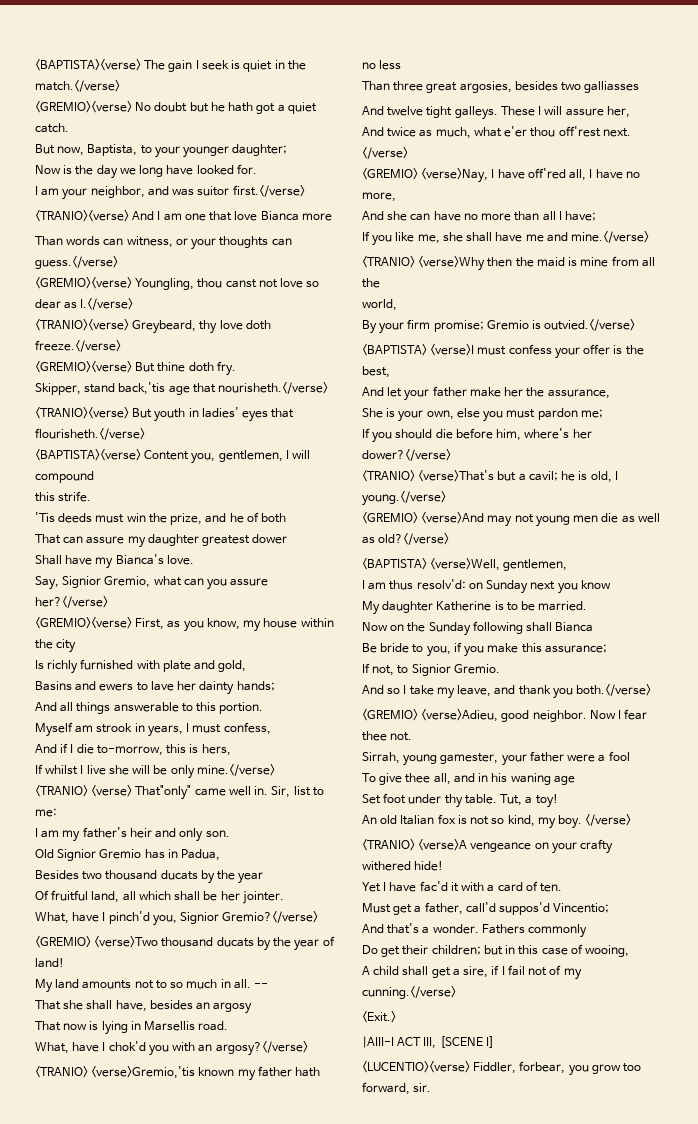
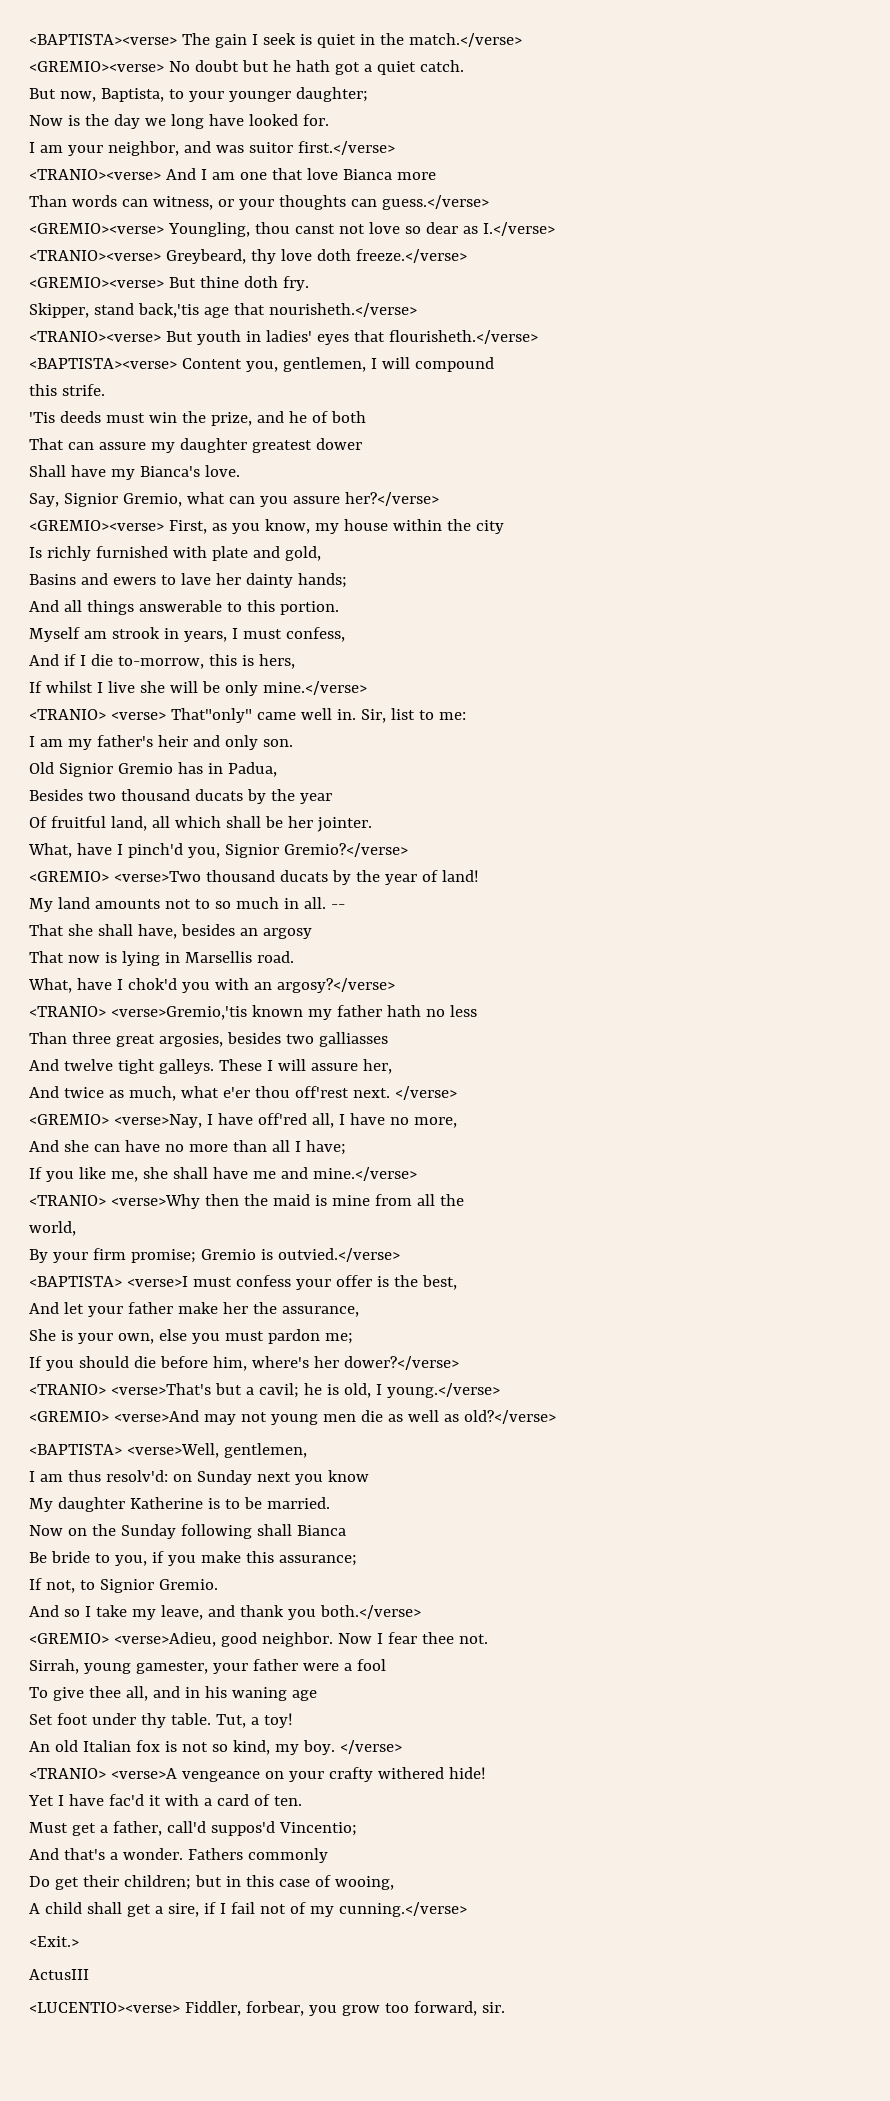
[362,1036,494,1049] |AIII-I ACT III, [SCENE I] -> [29,1969,89,1980] ActusIII

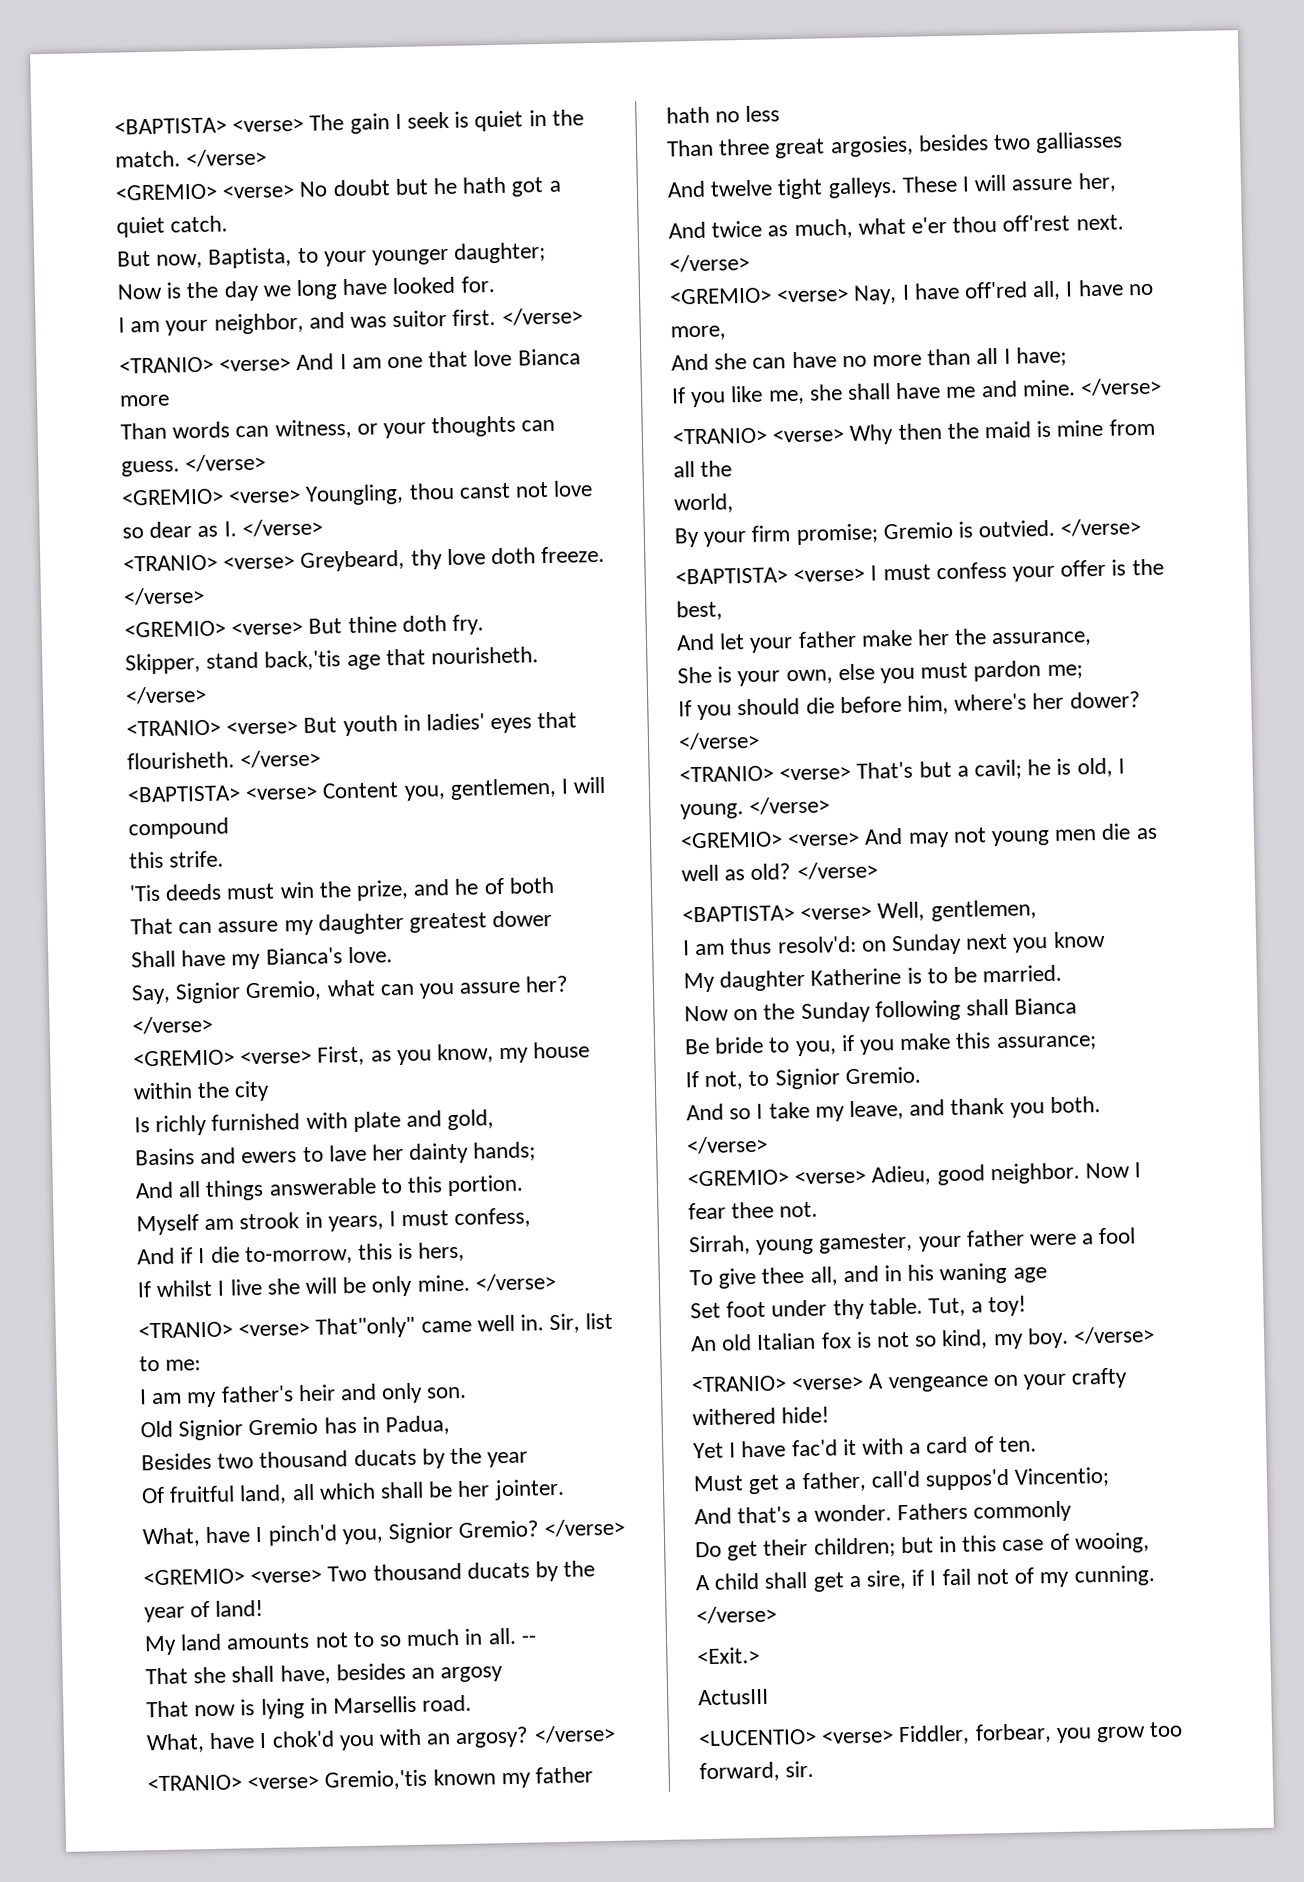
[29,34,177,45] <BAPTISTA><verse> -> [114,117,305,135] <BAPTISTA> <verse>
[408,33,522,47] [29,61,164,72] match.</verse> // <GREMIO><verse> -> [115,148,268,168] [115,183,295,201] match. </verse> // <GREMIO> <verse>
[297,141,395,155] [29,169,161,180] first.</verse> // <TRANIO><verse> -> [452,307,583,326] [119,356,292,374] first. </verse> // <TRANIO> <verse>
[381,195,489,210] [29,223,164,234] guess.</verse> // <GREMIO><verse> -> [121,453,267,477] [121,488,302,506] guess. </verse> // <GREMIO> <verse>
[482,222,555,236] [29,249,467,264] [29,277,164,288] I.</verse> // <TRANIO><verse> Greybeard, thy love doth freeze.</verse> // <GREMIO><verse> -> [223,518,323,538] [123,545,606,572] [123,586,205,606] [124,620,304,638] I. </verse> // <TRANIO> <verse> Greybeard, thy love doth freeze. </verse> // <GREMIO> <verse>
[268,303,417,317] [29,331,161,342] nourisheth.</verse> // <TRANIO><verse> -> [431,646,540,665] [125,685,207,705] [126,719,299,737] nourisheth. </verse> // <TRANIO> <verse>
[388,330,538,344] [29,358,177,369] flourisheth.</verse> // <BAPTISTA><verse> -> [127,749,322,770] [127,785,319,803] flourisheth. </verse> // <BAPTISTA> <verse>
[344,492,439,506] [29,520,164,531] her?</verse> // <GREMIO><verse> -> [525,975,570,993] [132,1015,213,1035] [133,1049,313,1067] her? </verse> // <GREMIO> <verse>
[262,681,367,695] mine.</verse> -> [416,1273,556,1292] mine. </verse>
[283,843,408,857] [29,871,201,882] Gremio?</verse> // <GREMIO> <verse>Two -> [458,1518,626,1538] [143,1565,368,1586] Gremio? </verse> // <GREMIO> <verse> Two
[276,978,395,993] [29,1006,247,1020] argosy?</verse> // <TRANIO> <verse>Gremio,'tis -> [455,1724,616,1749] [147,1769,428,1792] argosy? </verse> // <TRANIO> <verse> Gremio,'tis
[113,1114,202,1128] <verse>Nay, -> [776,284,898,305] <verse> Nay,
[312,1167,417,1181] [29,1194,200,1209] mine.</verse> // <TRANIO> <verse>Why -> [1021,377,1163,397] [672,424,895,445] mine. </verse> // <TRANIO> <verse> Why
[277,1248,400,1262] [29,1276,188,1287] outvied.</verse> // <BAPTISTA> <verse>I -> [978,518,1142,538] [675,565,878,585] outvied. </verse> // <BAPTISTA> <verse> I
[343,1356,459,1370] [29,1383,211,1395] dower?</verse> // <TRANIO> <verse>That's -> [1069,691,1141,709] [678,731,760,751] [679,761,914,783] dower? </verse> // <TRANIO> <verse> That's
[386,1383,500,1398] [29,1410,199,1422] young.</verse> // <GREMIO> <verse>And -> [680,796,831,820] [680,827,904,849] young. </verse> // <GREMIO> <verse> And
[463,1410,556,1424] [29,1443,219,1458] old?</verse> // <BAPTISTA> <verse>Well, -> [750,861,878,881] [682,901,926,923] old? </verse> // <BAPTISTA> <verse> Well,
[319,1605,421,1619] [29,1632,216,1647] both.</verse> // <GREMIO> <verse>Adieu, -> [1049,1096,1101,1114] [686,1135,768,1155] [687,1165,932,1187] both. </verse> // <GREMIO> <verse> Adieu,
[110,1768,177,1779] <verse>A -> [791,1373,885,1391] <verse> A
[338,1902,467,1917] cunning.</verse> -> [1073,1565,1156,1587] [696,1605,777,1625] cunning. </verse>
[29,2002,180,2013] <LUCENTIO><verse> -> [698,1728,895,1747] <LUCENTIO> <verse>

